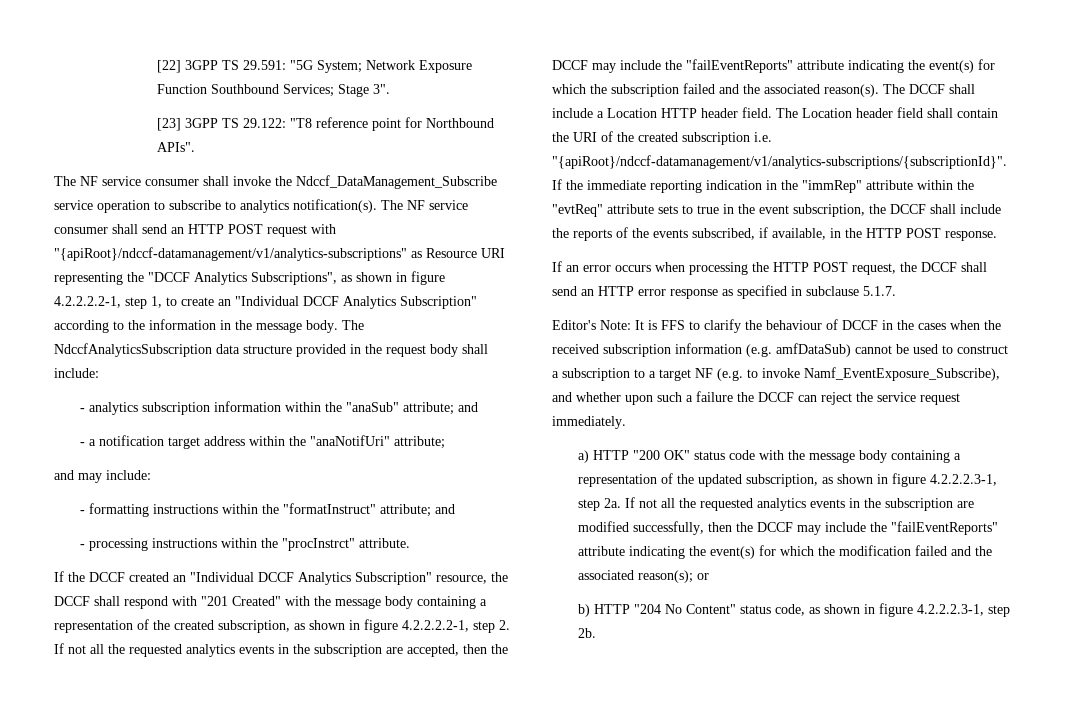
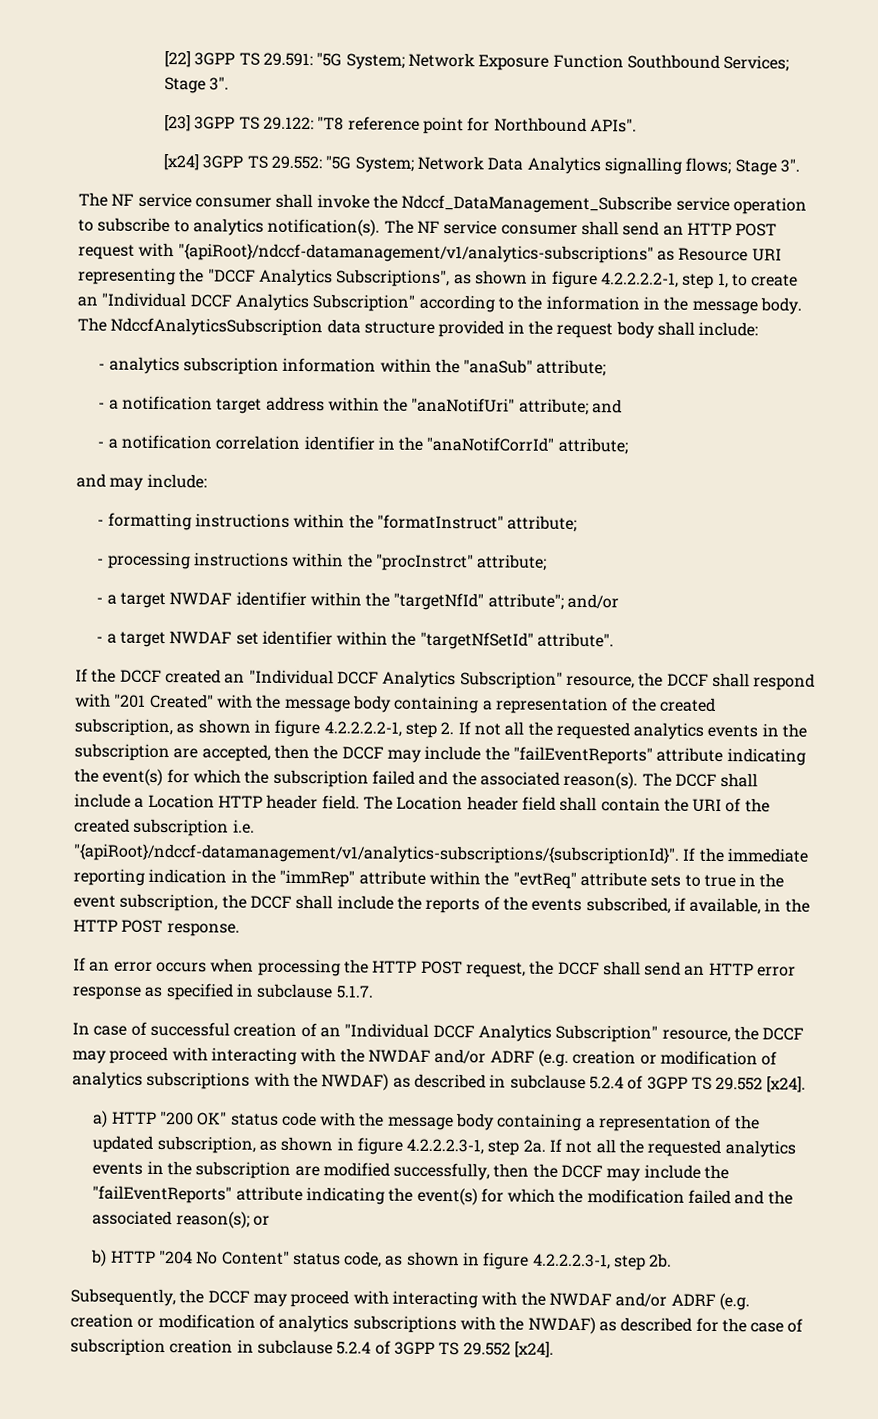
(196, 147) none -> [163,154,800,176] // [x24] 3GPP TS 29.552: "5G System; Network Data Analytics signalling flows; Stage 3".
[457,402,478,412] and -> (607, 368) none
(445, 442) none -> [592,399,623,414] [97,434,628,455] and // - a notification correlation identifier in the "anaNotifCorrId" attribute;
[434,504,455,514] and -> (578, 523) none
[358,538,410,548] attribute. -> [476,554,548,571] [96,591,620,611] [96,630,615,650] attribute; // - a target NWDAF identifier within the "targetNfId" attribute"; and/or // - a target NWDAF set identifier within the "targetNfSetId" attribute".
[552,319,1001,333] [552,343,1008,357] [552,367,1000,381] [552,391,960,405] [552,416,626,429] Editor's Note: It is FFS to clarify the behaviour of DCCF in the cases when the received subscription information (e.g. amfDataSub) cannot be used to construct a subscription to a target NF (e.g. to invoke Namf_EventExposure_Subscribe), and whether upon such a failure the DCCF can reject the service request immediately. -> [72,1021,805,1043] [72,1046,778,1067] [72,1071,807,1093] In case of successful creation of an "Individual DCCF Analytics Subscription" resource, the DCCF may proceed with interacting with the NWDAF and/or ADRF (e.g. creation or modification of analytics subscriptions with the NWDAF) as described in subclause 5.2.4 of 3GPP TS 29.552 [x24].
(596, 633) none -> [70,1288,750,1311] [70,1313,804,1335] [70,1338,554,1358] // Subsequently, the DCCF may proceed with interacting with the NWDAF and/or ADRF (e.g. creation or modification of analytics subscriptions with the NWDAF) as described for the case of subscription creation in subclause 5.2.4 of 3GPP TS 29.552 [x24].

